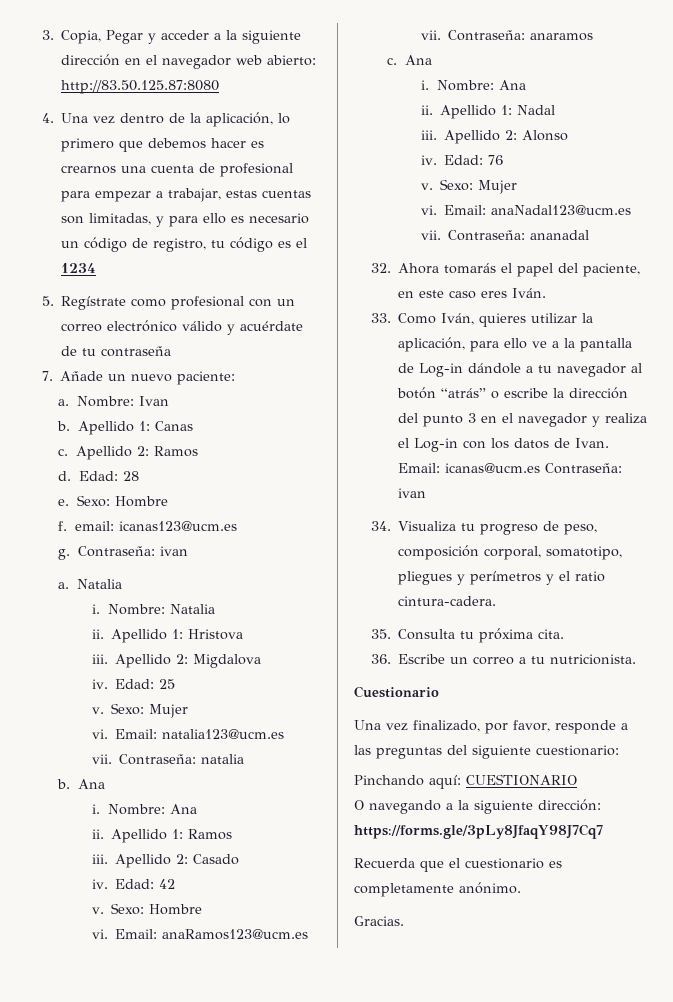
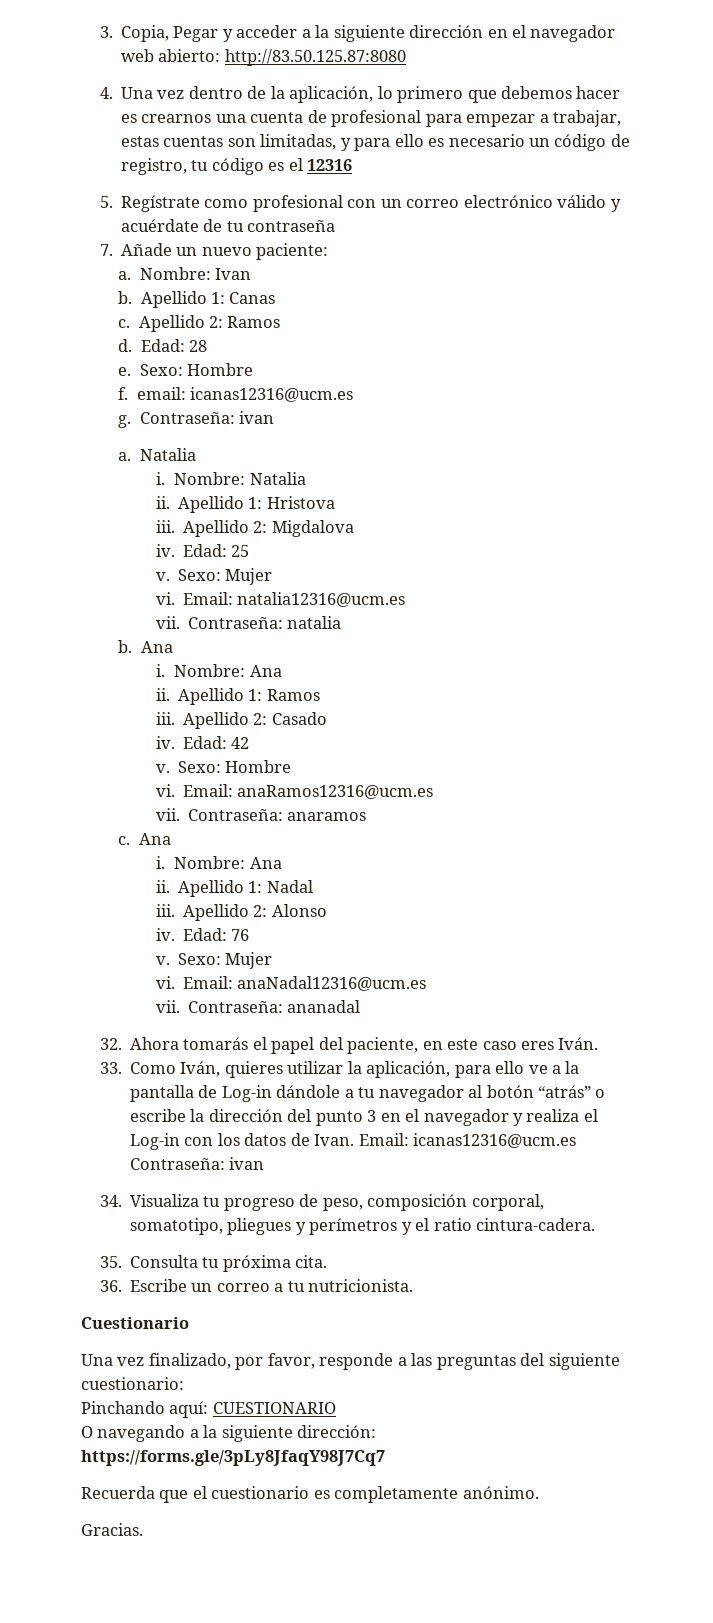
[60,263,96,273] 1234 -> [307,159,353,171] 12316
[118,521,237,531] icanas123@ucm.es -> [190,387,354,402] icanas12316@ucm.es
[161,729,284,739] natalia123@ucm.es -> [237,592,406,607] natalia12316@ucm.es
[161,929,308,940] anaRamos123@ucm.es -> [237,785,434,799] anaRamos12316@ucm.es
[490,205,631,215] anaNadal123@ucm.es -> [237,976,427,991] anaNadal12316@ucm.es
[444,463,540,473] icanas@ucm.es -> [413,1133,577,1148] icanas12316@ucm.es

